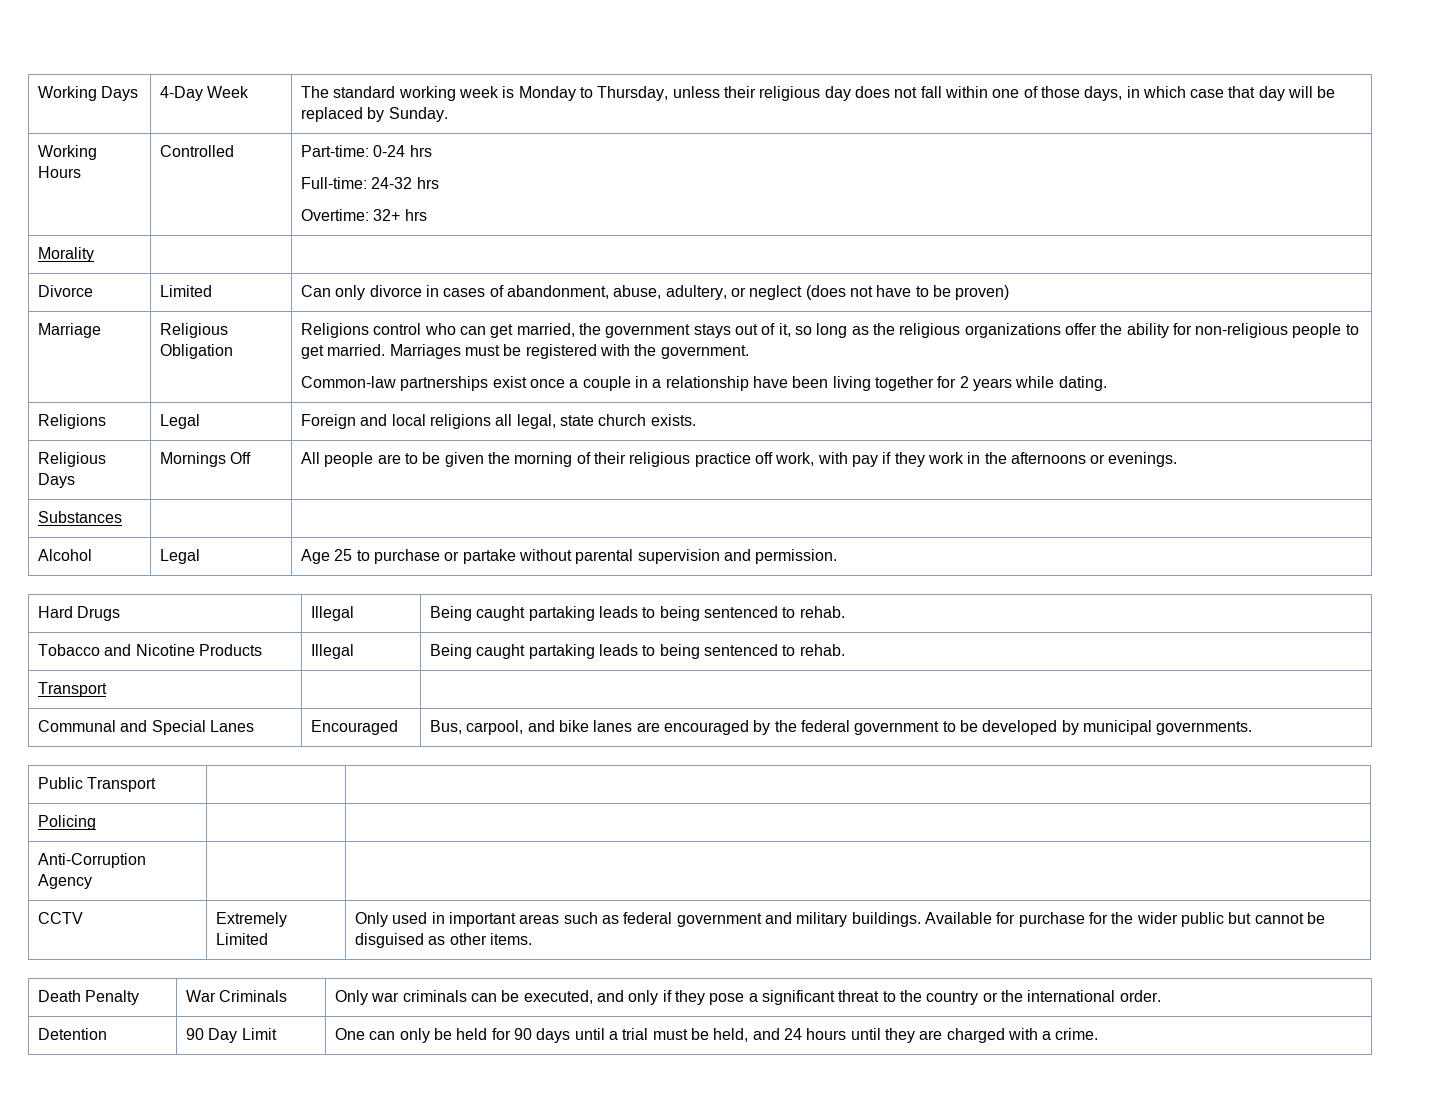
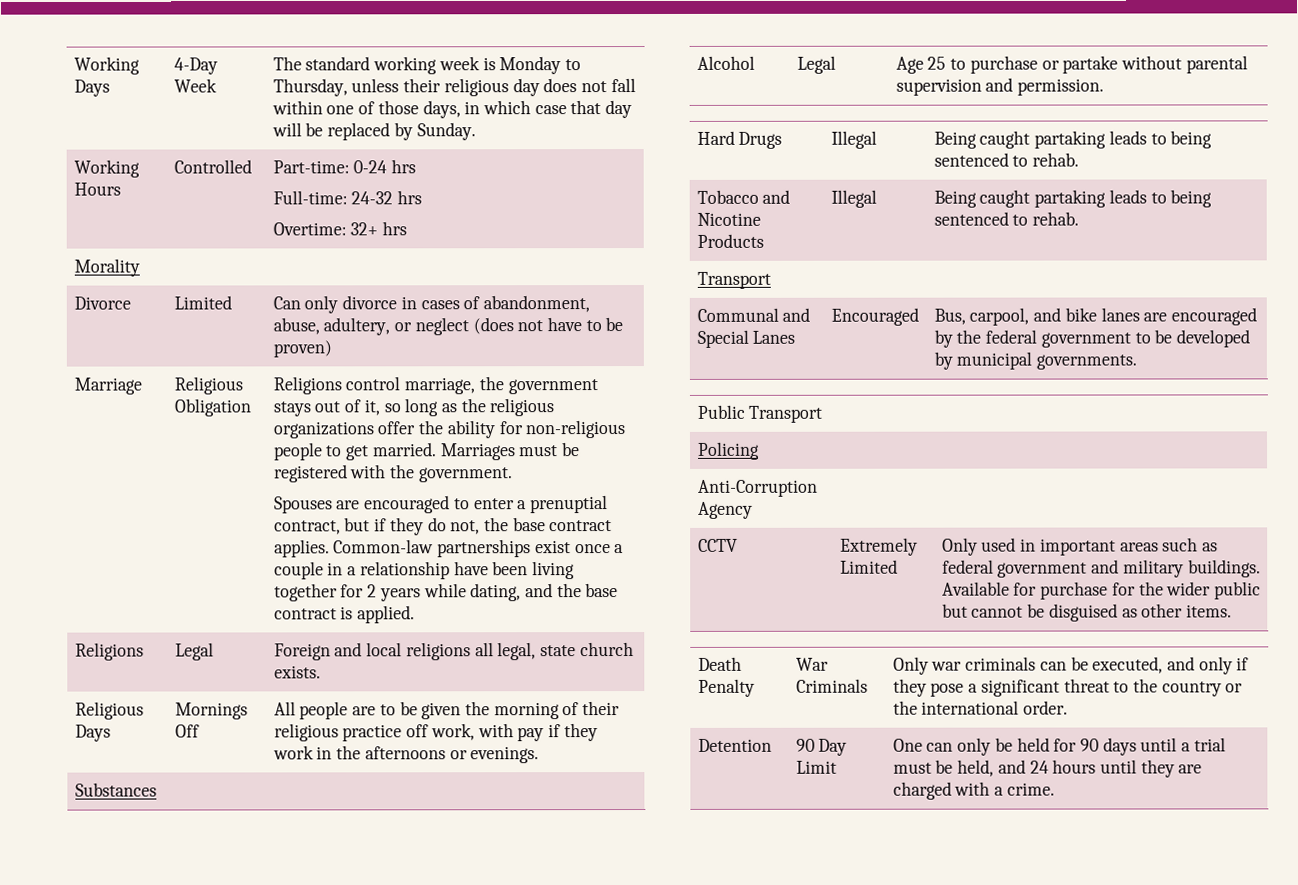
[424,323,575,338] who can get married, -> [404,377,476,395] marriage,
(749, 352) none -> [273,495,608,514] [273,517,613,536] [273,539,330,558] Spouses are encouraged to enter a prenuptial contract, but if they do not, the base contract applies.
[1058,376,1107,391] dating. -> [470,583,619,602] [273,605,416,624] dating, and the base contract is applied.

